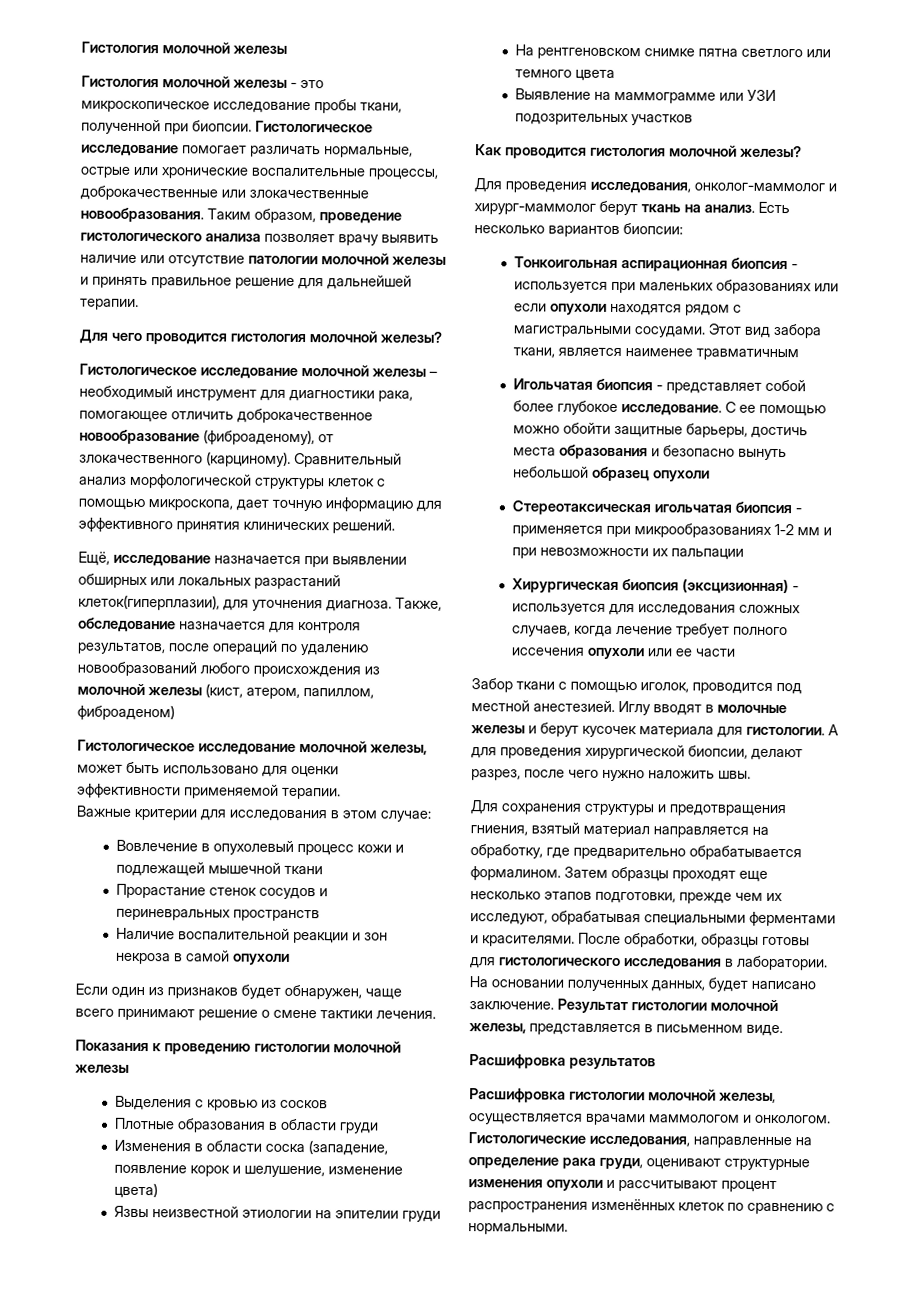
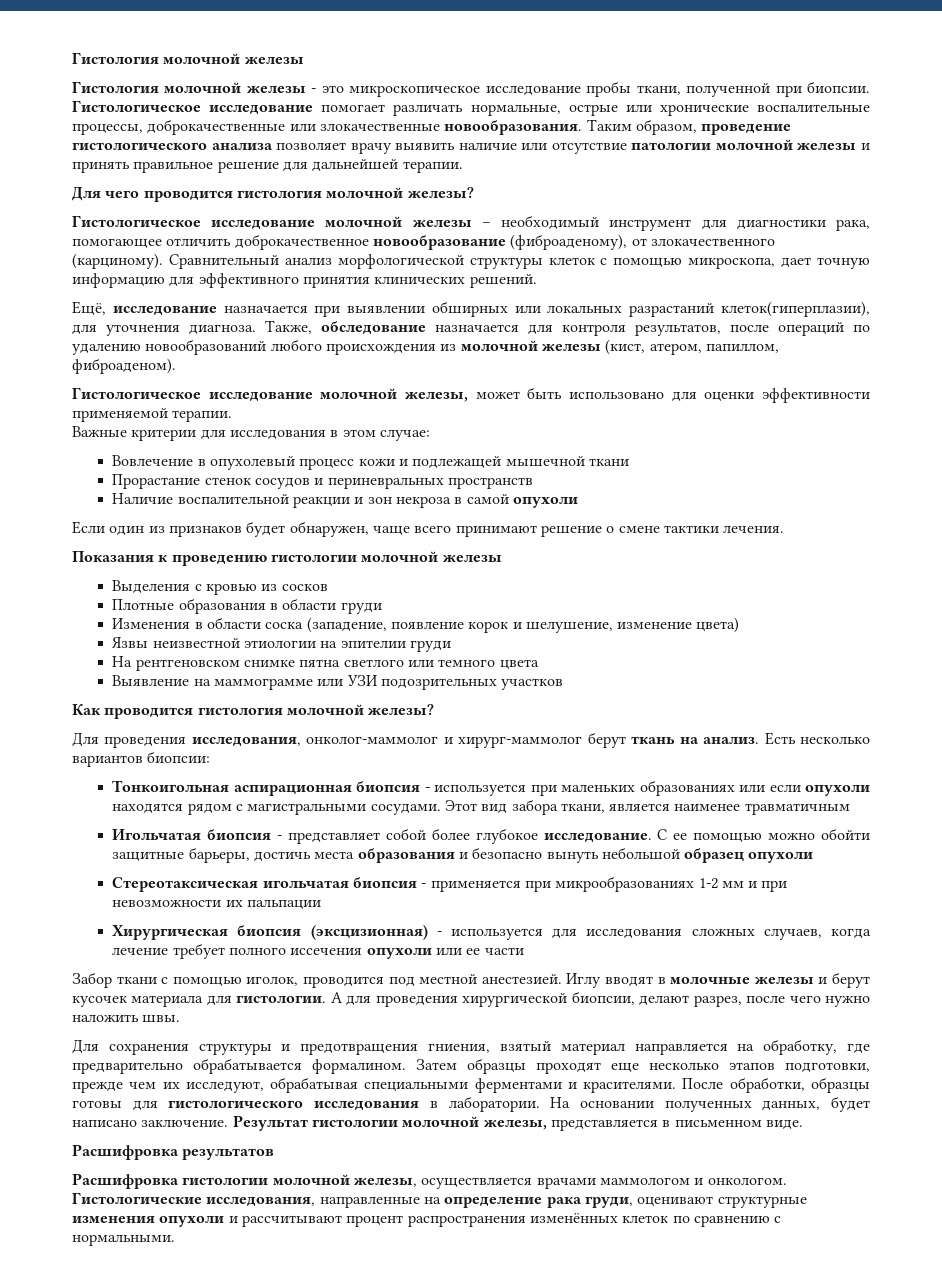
[77,704,175,721] фиброаденом) -> [72,358,176,374] фиброаденом).

